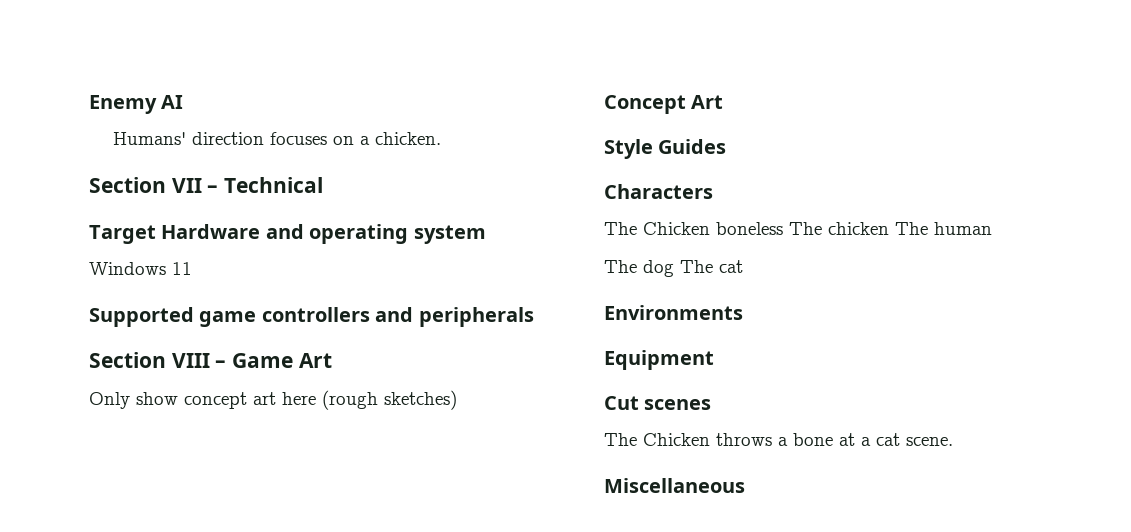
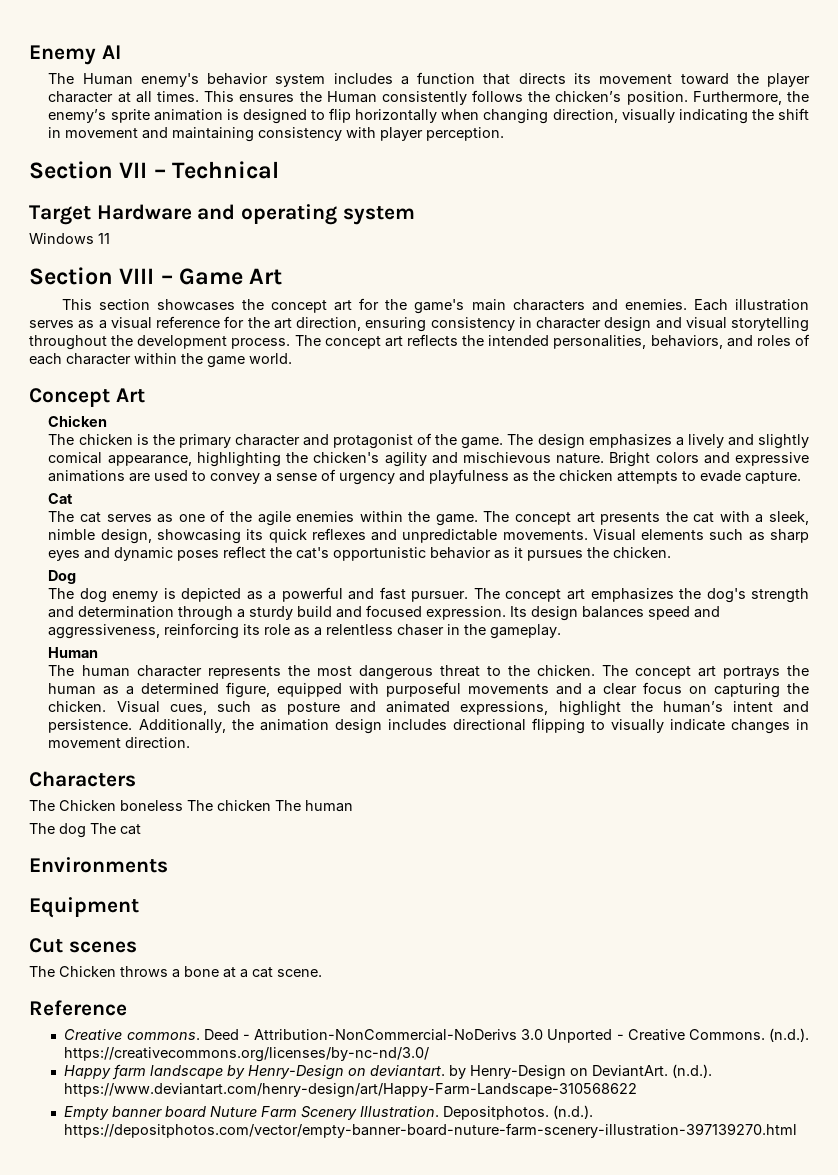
[113,132,442,145] Humans' direction focuses on a chicken. -> [48,72,810,87] [48,90,809,105] [48,108,809,124] [48,127,505,142] The Human enemy's behavior system includes a function that directs its movement toward the player character at all times. This ensures the Human consistently follows the chicken’s position. Furthermore, the enemy’s sprite animation is designed to flip horizontally when changing direction, visually indicating the shift in movement and maintaining consistency with player perception.
[89,307,534,327] // Supported game controllers and peripherals -> (110, 238) none
[89,390,457,410] [604,95,724,114] [604,139,727,159] Only show concept art here (rough sketches) // Concept Art // Style Guides -> [61,298,810,314] [29,316,809,332] [29,334,810,350] [29,353,292,368] [29,388,145,407] [48,415,108,427] [48,433,809,449] [48,452,809,467] [48,469,802,485] [48,493,74,504] [48,510,809,526] [48,528,809,544] [48,546,672,561] [48,570,77,584] [48,587,810,603] [48,605,721,621] [48,623,562,639] [48,647,99,658] [48,665,809,680] [48,682,809,698] [48,701,809,716] [48,718,810,734] [48,737,191,748] This section showcases the concept art for the game's main characters and enemies. Each illustration serves as a visual reference for the art direction, ensuring consistency in character design and visual storytelling throughout the development process. The concept art reflects the intended personalities, behaviors, and roles of each character within the game world. // Concept Art // Chicken // The chicken is the primary character and protagonist of the game. The design emphasizes a lively and slightly comical appearance, highlighting the chicken's agility and mischievous nature. Bright colors and expressive animations are used to convey a sense of urgency and playfulness as the chicken attempts to evade capture. // Cat // The cat serves as one of the agile enemies within the game. The concept art presents the cat with a sleek, nimble design, showcasing its quick reflexes and unpredictable movements. Visual elements such as sharp eyes and dynamic poses reflect the cat's opportunistic behavior as it pursues the chicken. // Dog // The dog enemy is depicted as a powerful and fast pursuer. The concept art emphasizes the dog's strength and determination through a sturdy build and focused expression. Its design balances speed and aggressiveness, reinforcing its role as a relentless chaser in the gameplay. // Human // The human character represents the most dangerous threat to the chicken. The concept art portrays the human as a determined figure, equipped with purposeful movements and a clear focus on capturing the chicken. Visual cues, such as posture and animated expressions, highlight the human’s intent and persistence. Additionally, the animation design includes directional flipping to visually indicate changes in movement direction.
[604,478,745,493] Miscellaneous -> [29,1000,127,1016] [64,1028,810,1043] [64,1047,430,1062] [64,1064,713,1080] [64,1083,638,1098] [64,1105,594,1120] [64,1123,798,1138] Reference // Creative commons. Deed - Attribution-NonCommercial-NoDerivs 3.0 Unported - Creative Commons. (n.d.). https://creativecommons.org/licenses/by-nc-nd/3.0/ // Happy farm landscape by Henry-Design on deviantart. by Henry-Design on DeviantArt. (n.d.). https://www.deviantart.com/henry-design/art/Happy-Farm-Landscape-310568622 // Empty banner board Nuture Farm Scenery Illustration. Depositphotos. (n.d.). https://depositphotos.com/vector/empty-banner-board-nuture-farm-scenery-illustration-397139270.html

